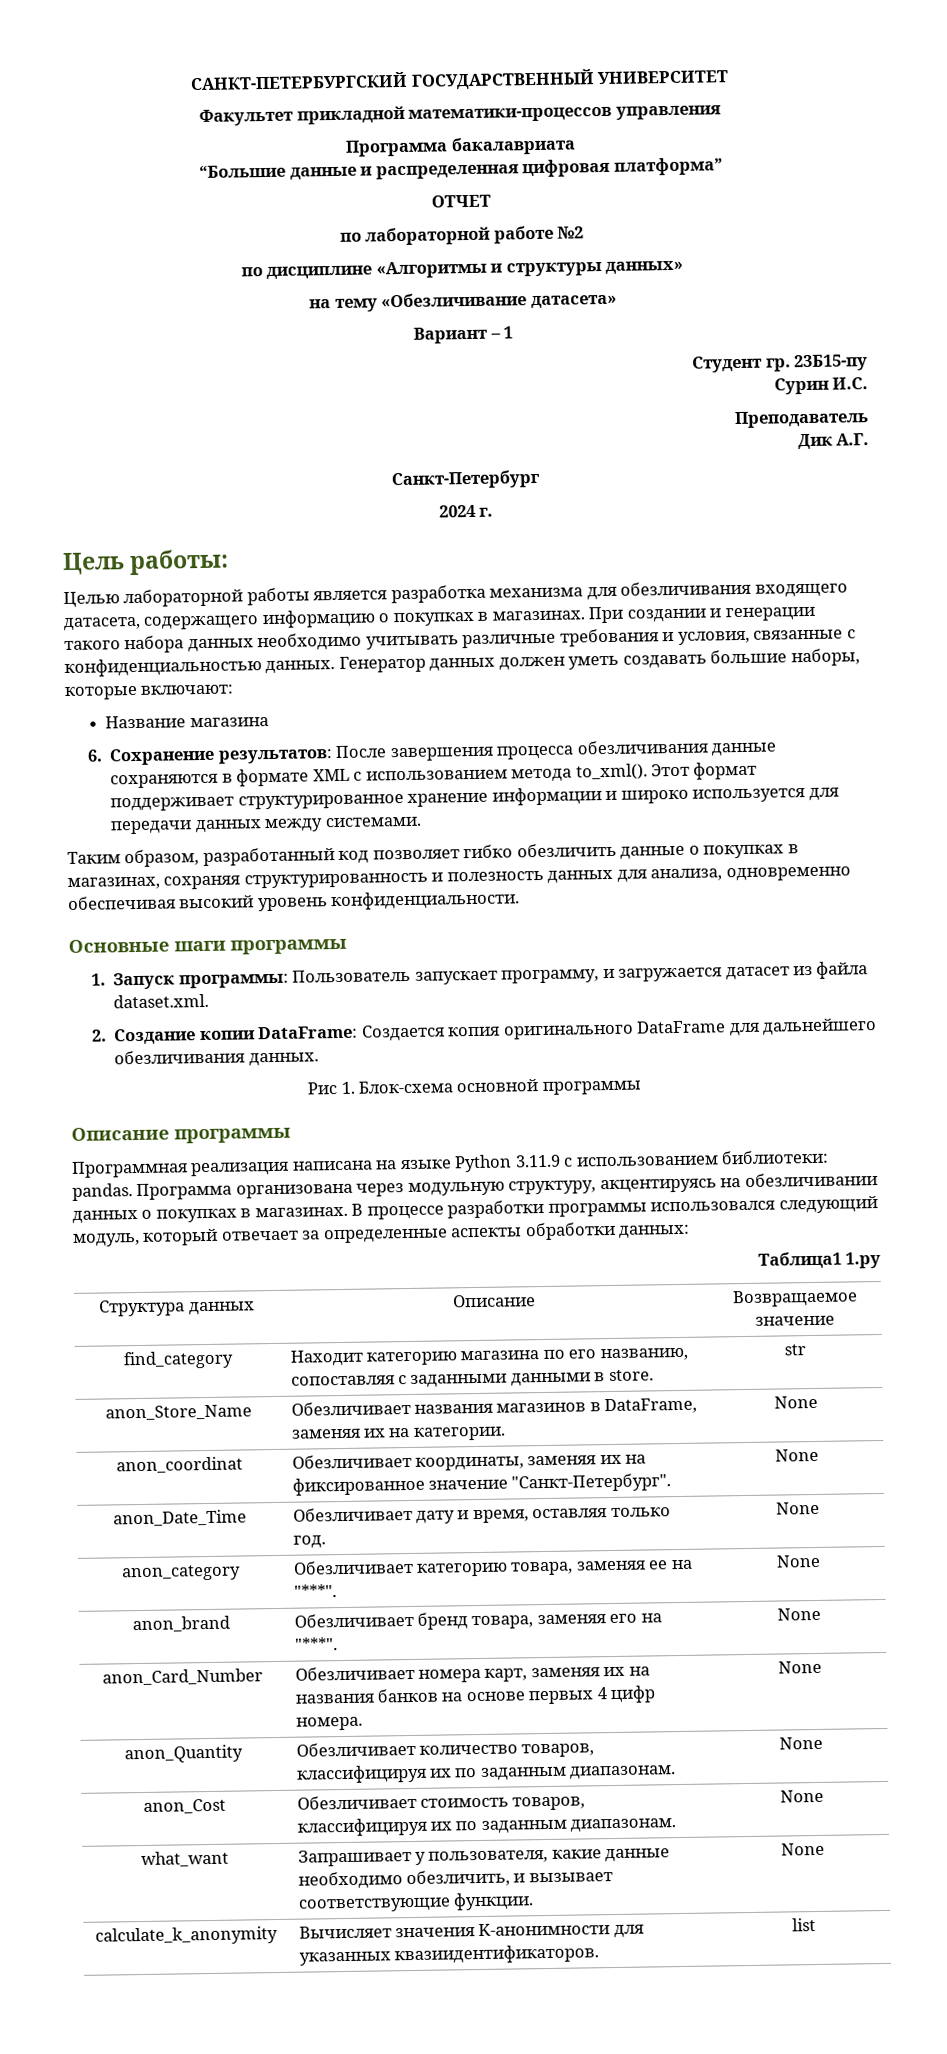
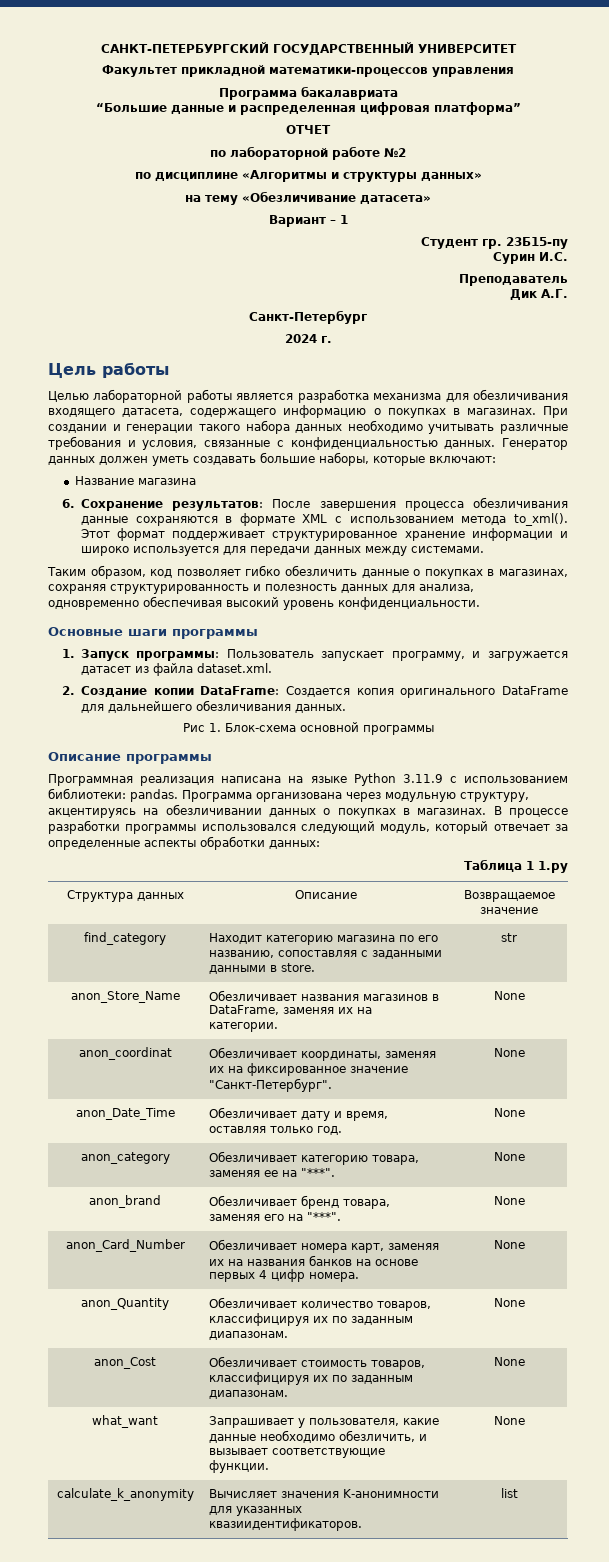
[129,548,230,576] работы: -> [102,362,169,378] работы
[202,847,335,867] разработанный -> (146, 572) none
[757,1251,842,1269] Таблица1 -> [464,859,534,872] Таблица 1

